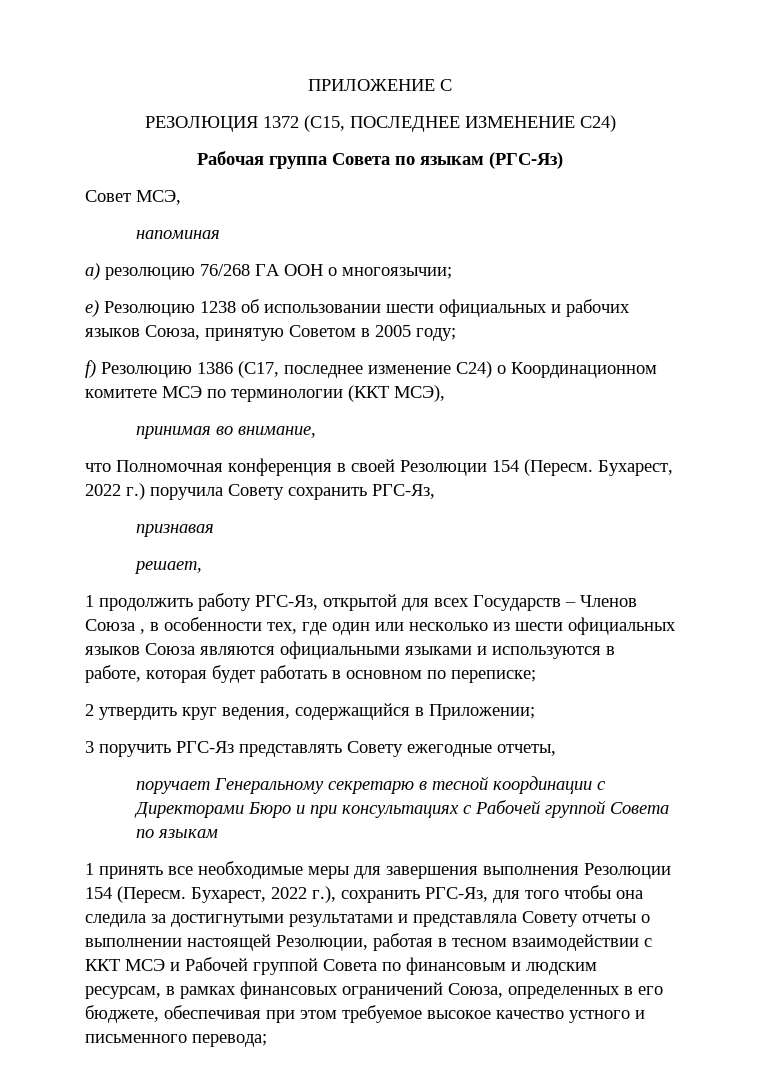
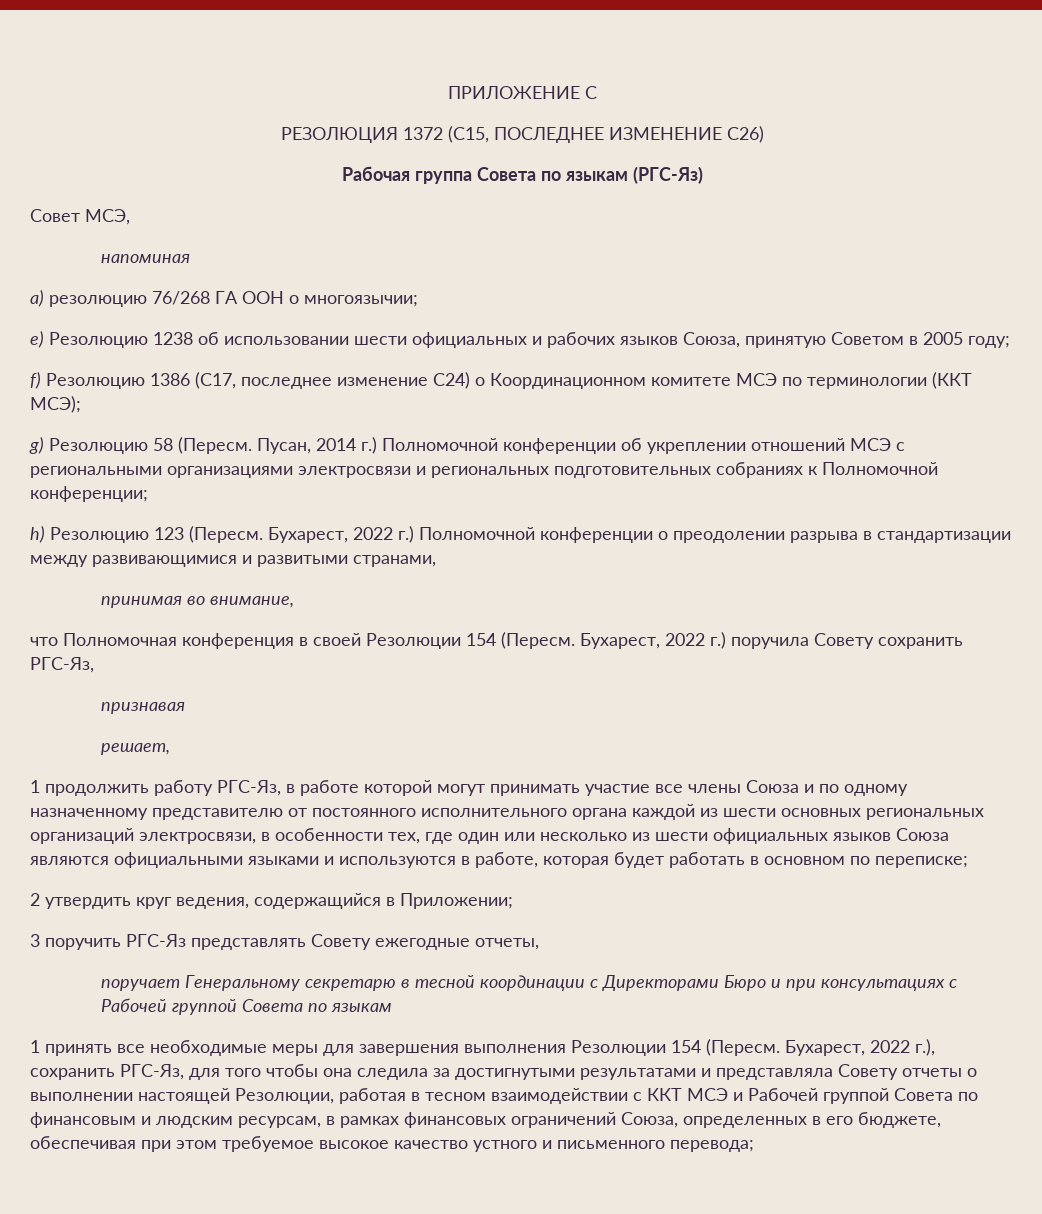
[579,115,616,132] С24) -> [726,126,764,143] С26)
[394,385,445,402] МСЭ), -> [30,396,81,413] [29,437,905,454] [30,462,938,478] [30,486,148,502] [30,526,1011,543] [30,555,436,567] МСЭ); // g) Резолюцию 58 (Пересм. Пусан, 2014 г.) Полномочной конференции об укреплении отношений МСЭ с региональными организациями электросвязи и региональных подготовительных собраниях к Полномочной конференции; // h) Резолюцию 123 (Пересм. Бухарест, 2022 г.) Полномочной конференции о преодолении разрыва в стандартизации между развивающимися и развитыми странами,
[323,594,637,611] [85,619,145,634] открытой для всех Государств – Членов Союза , -> [286,780,908,796] [30,804,984,820] [30,828,256,844] в работе которой могут принимать участие все члены Союза и по одному назначенному представителю от постоянного исполнительного органа каждой из шести основных региональных организаций электросвязи,

